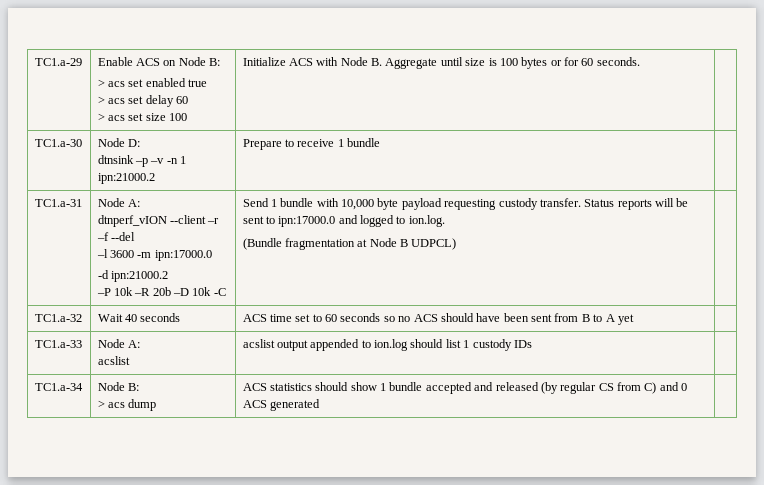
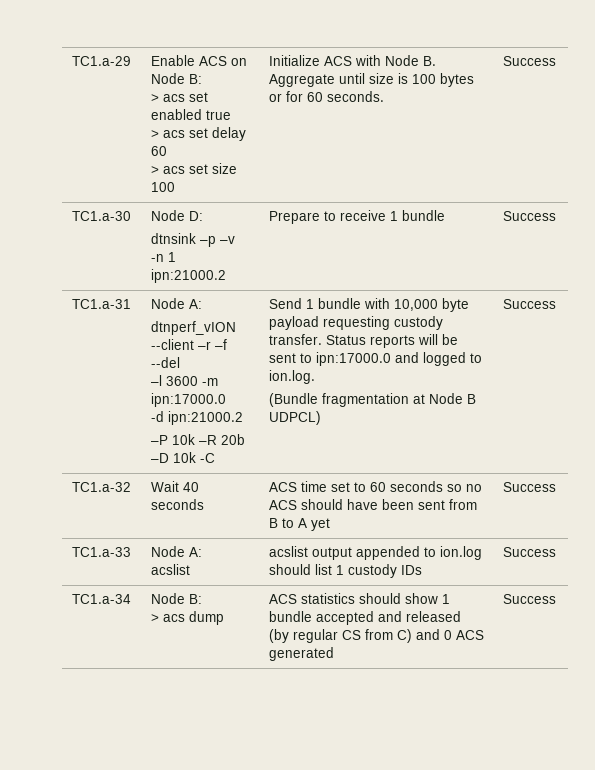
(640, 61) none -> [502,56,556,66] Success
(381, 142) none -> [502,211,556,221] Success
(457, 244) none -> [502,299,556,309] Success
(634, 319) none -> [502,482,556,492] Success
(532, 344) none -> [502,547,556,557] Success
(320, 405) none -> [502,594,556,604] Success

